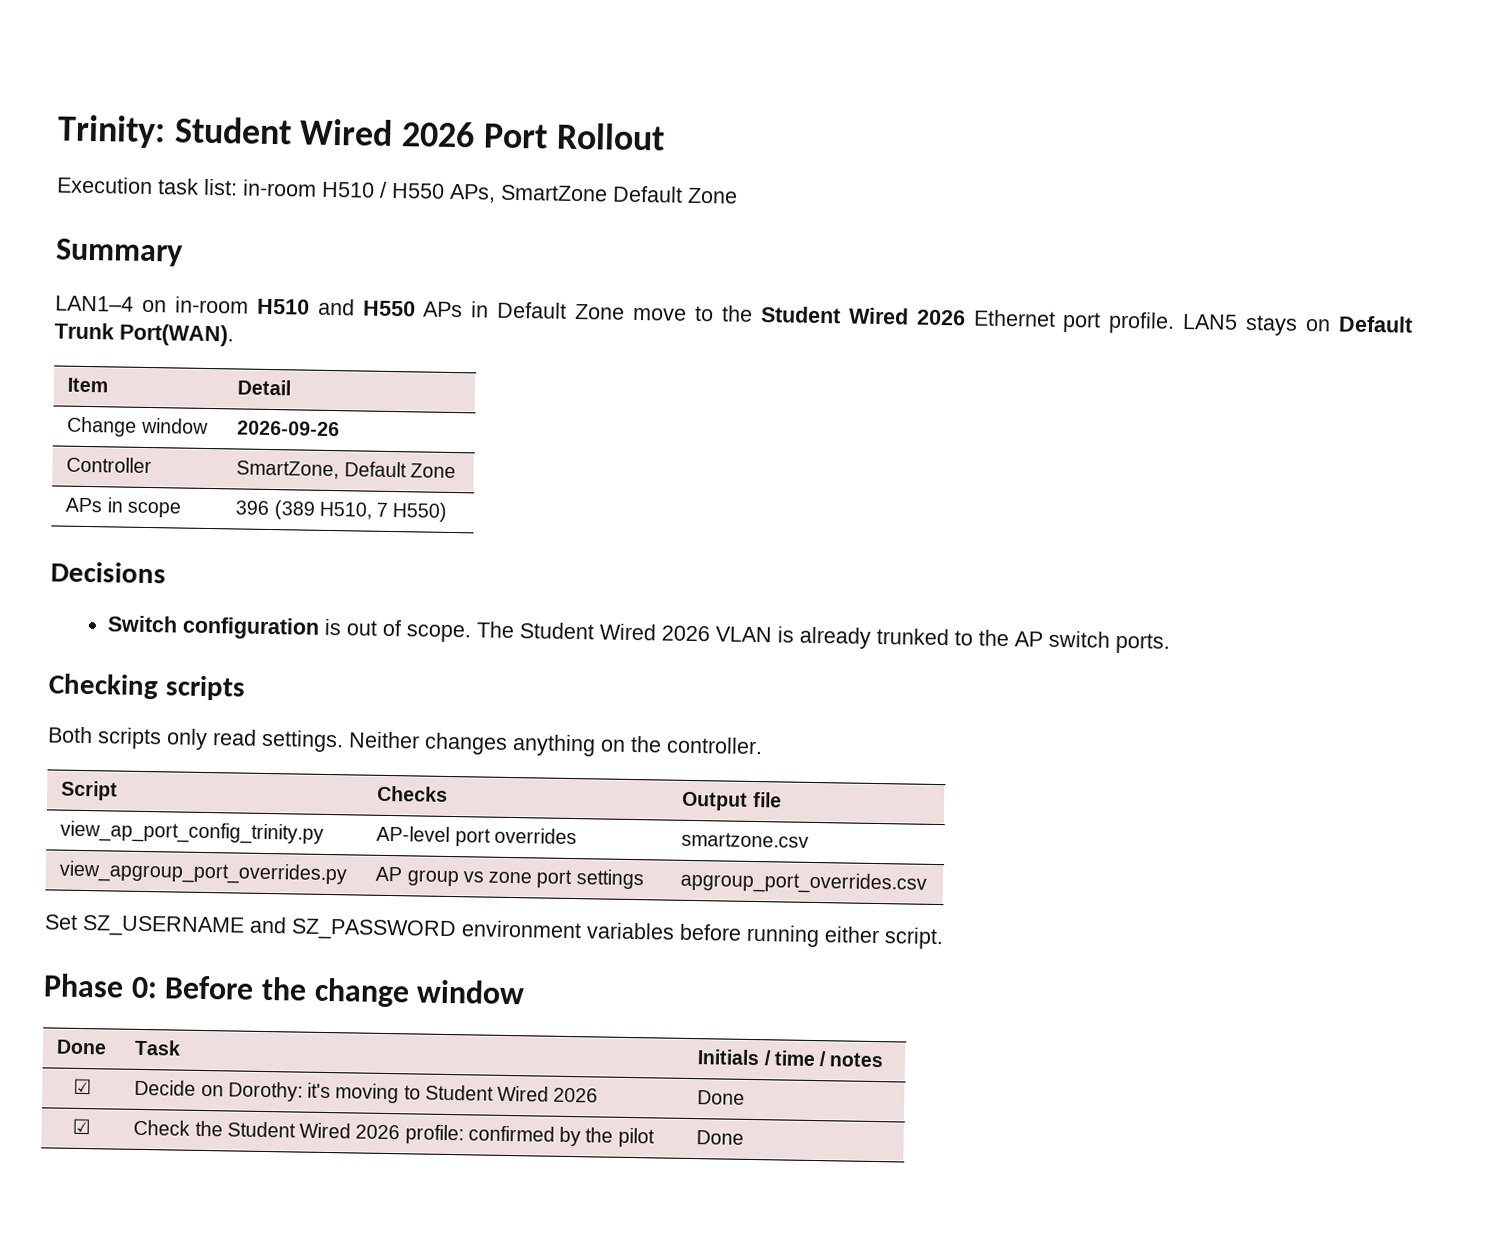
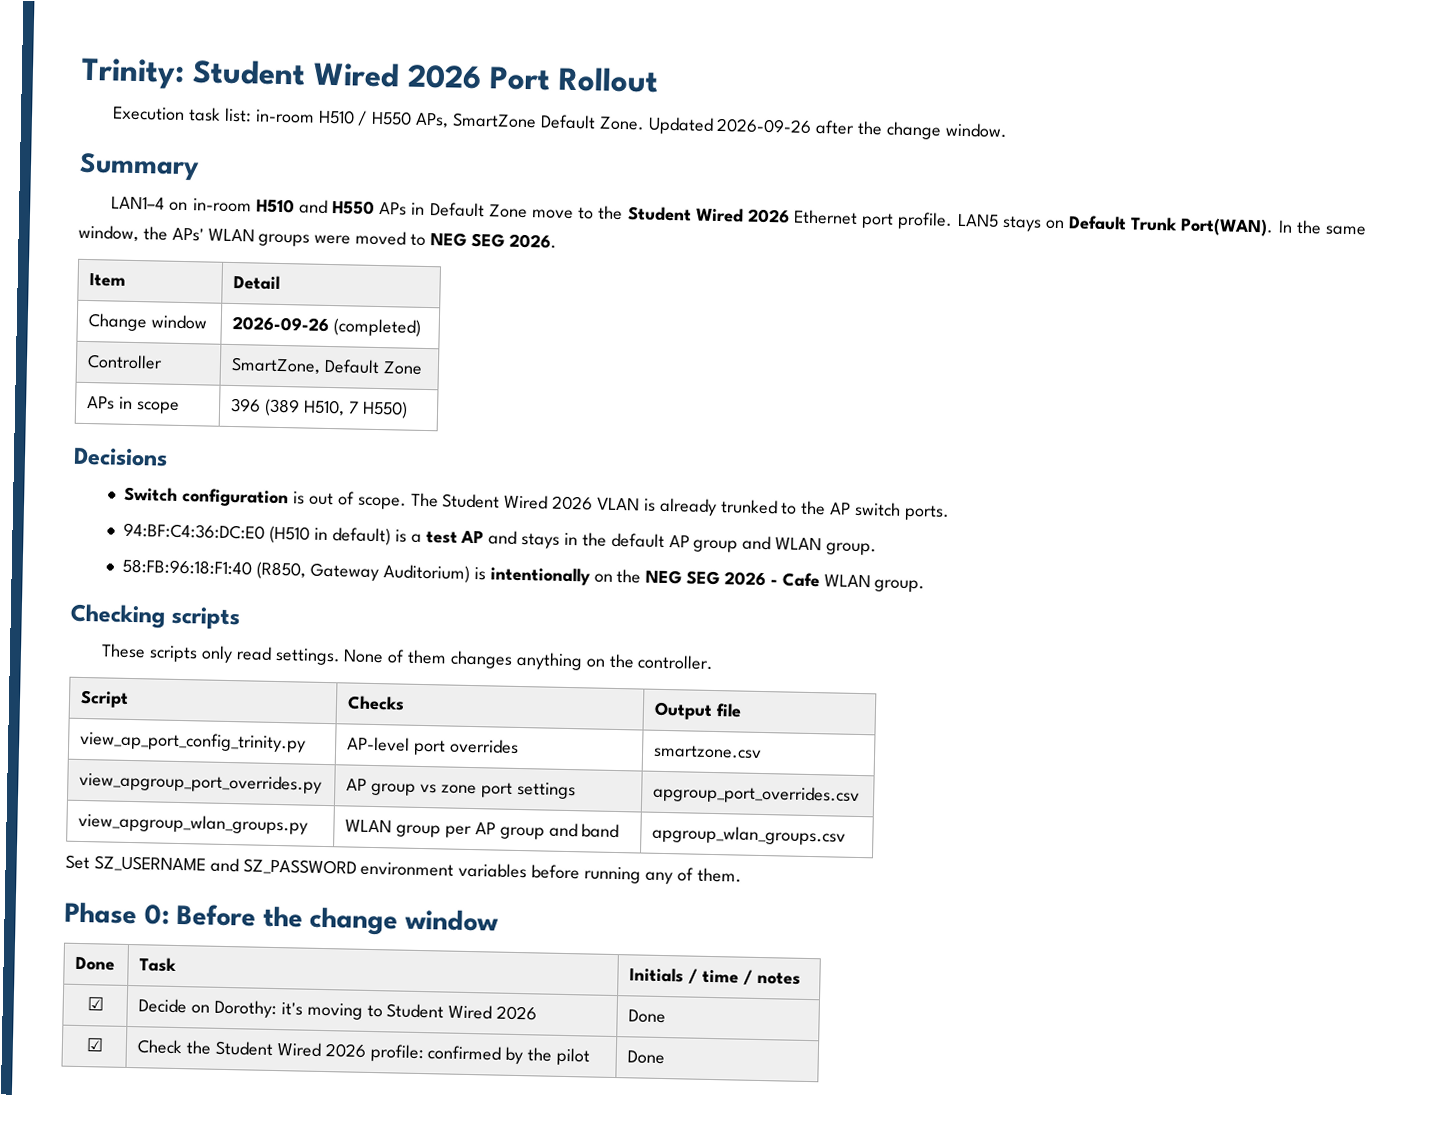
[687,187,738,204] Zone -> [598,116,1008,140] Zone. Updated 2026-09-26 after the change window.
(234, 335) none -> [1277,219,1367,236] [78,224,557,249] In the same window, the APs' WLAN groups were moved to NEG SEG 2026.
(341, 428) none -> [333,318,422,337] (completed)
(1171, 643) none -> [123,522,877,556] [122,558,926,593] // 94:BF:C4:36:DC:E0 (H510 in default) is a test AP and stays in the default AP group and WLAN group. // 58:FB:96:18:F1:40 (R850, Gateway Auditorium) is intentionally on the NEG SEG 2026 - Cafe WLAN group.
[47,726,93,744] Both -> [101,643,147,659] These
[348,731,420,749] Neither -> [343,649,448,665] None of them
(928, 882) none -> [78,812,309,835] [345,819,620,840] [652,824,847,846] // view_apgroup_wlan_groups.py | WLAN group per AP group and band | apgroup_wlan_groups.csv
[824,926,944,950] either script. -> [644,867,742,885] any of them.

